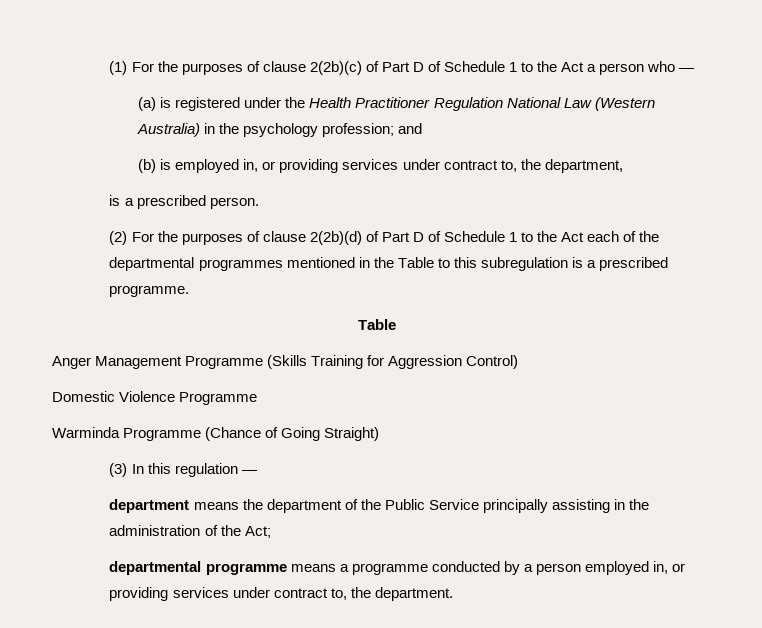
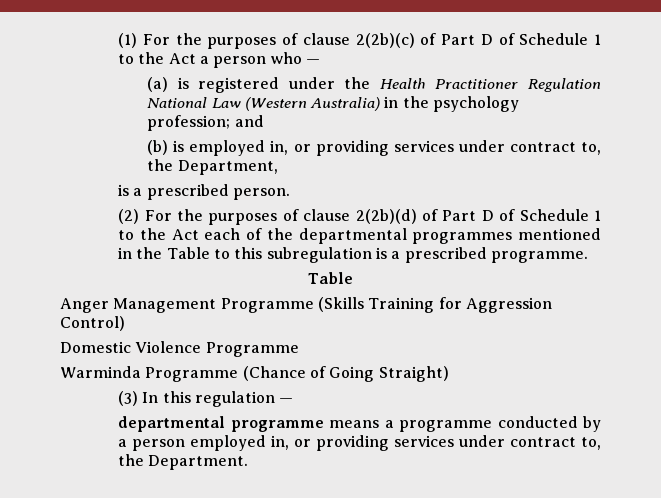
[544,159,623,173] department, -> [177,160,278,175] Department,
[109,499,650,513] [109,525,271,538] // department means the department of the Public Service principally assisting in the administration of the Act; -> (294, 400) none
[374,587,453,601] department. -> [148,455,249,470] Department.

